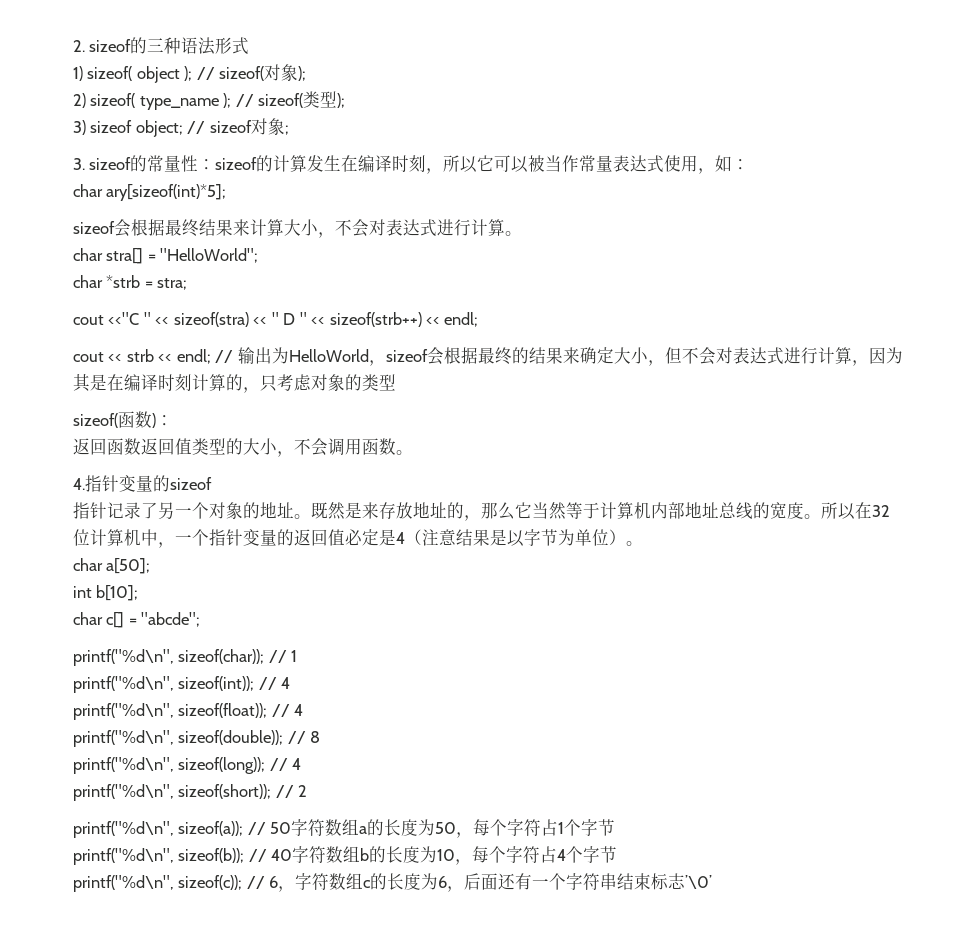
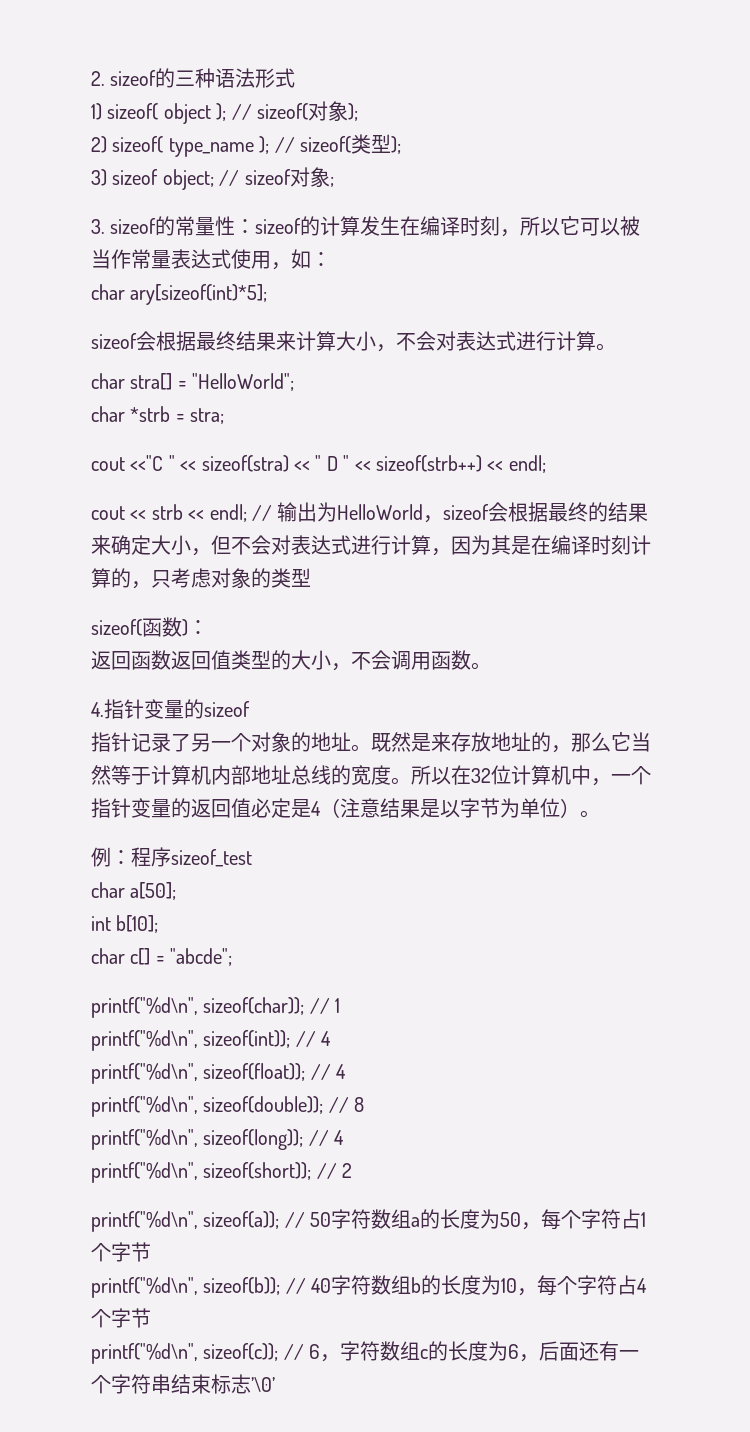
(643, 543) none -> [91,847,252,867] // 例：程序sizeof_test

